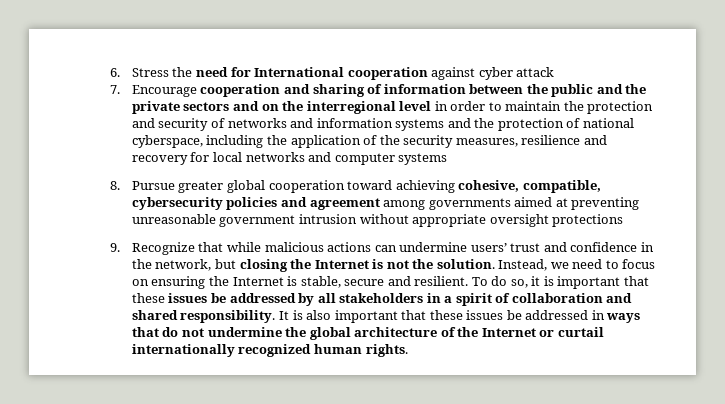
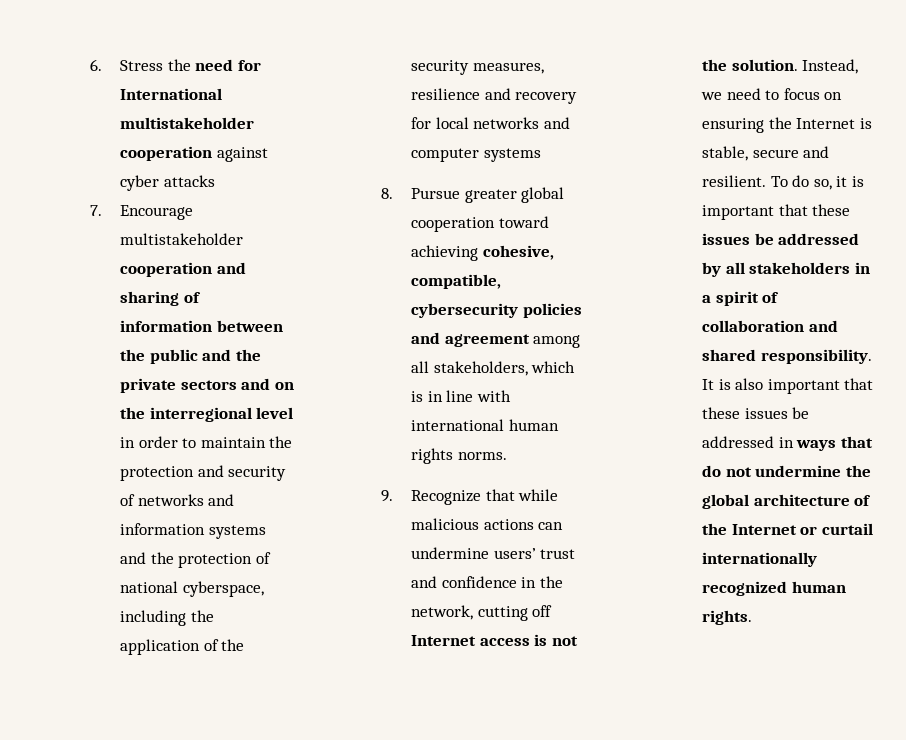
(345, 72) none -> [120,117,255,129] multistakeholder
[516,67,555,77] attack -> [163,175,215,187] attacks
(197, 91) none -> [120,233,244,245] multistakeholder
[428,197,640,210] [131,214,624,227] governments aimed at preventing unreasonable government intrusion without appropriate oversight protections -> [411,361,576,376] [411,390,511,402] [411,419,559,431] [411,448,507,464] all stakeholders, which is in line with international human rights norms.
[214,259,369,272] but closing the Internet -> [477,605,553,621] [411,635,530,646] cutting off Internet access

